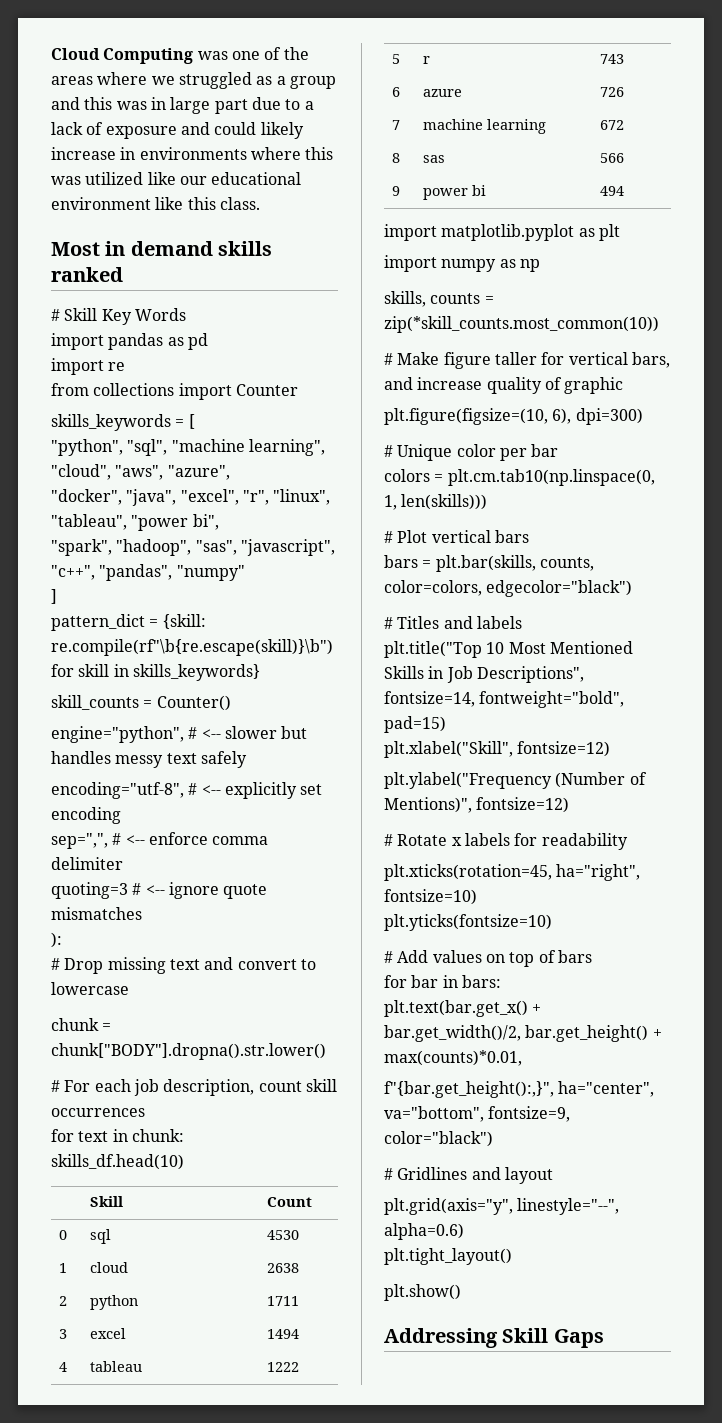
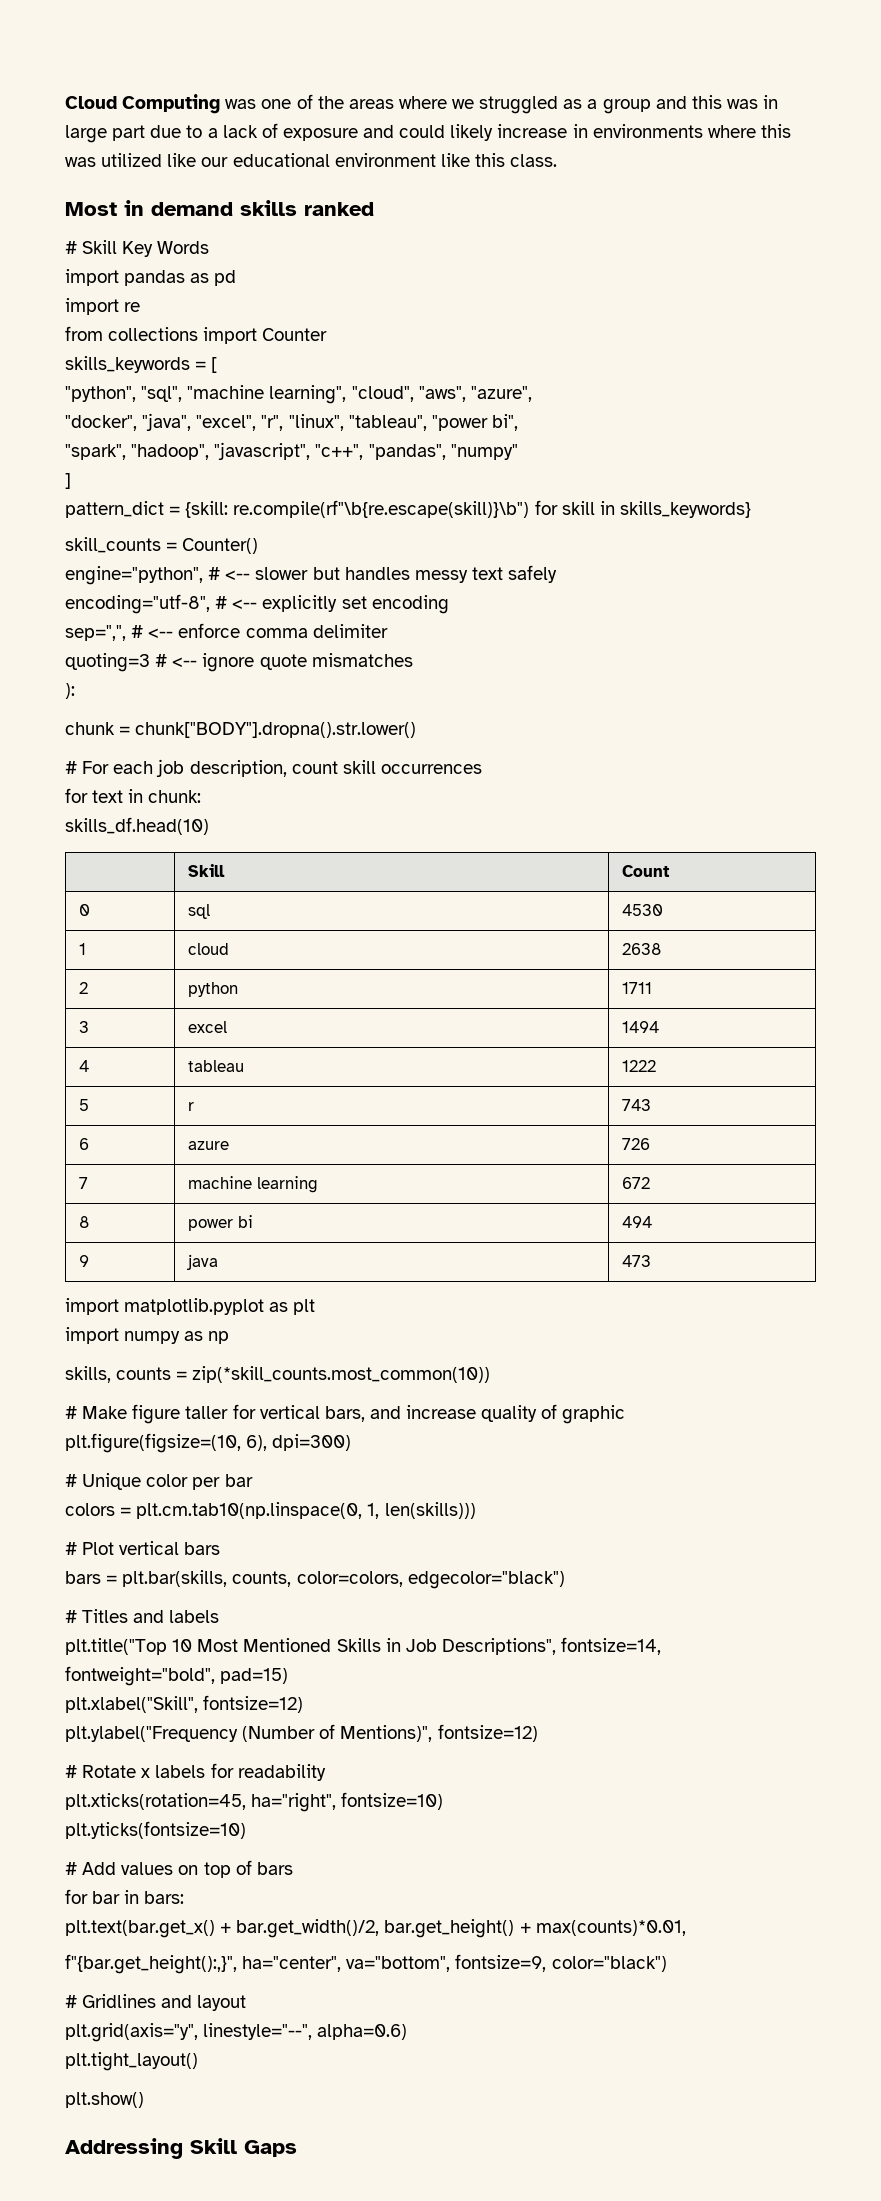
[195,540,237,555] "sas", -> (210, 452) none
[51,957,316,974] [51,982,129,995] // # Drop missing text and convert to lowercase -> (75, 691) none
[423,155,446,163] [600,153,625,163] [392,186,401,196] | sas | 566 // 9 -> (90, 1222) none
(625, 191) none -> [79,1255,90,1267] [187,1254,219,1270] [622,1255,652,1267] // 9 | java | 473

